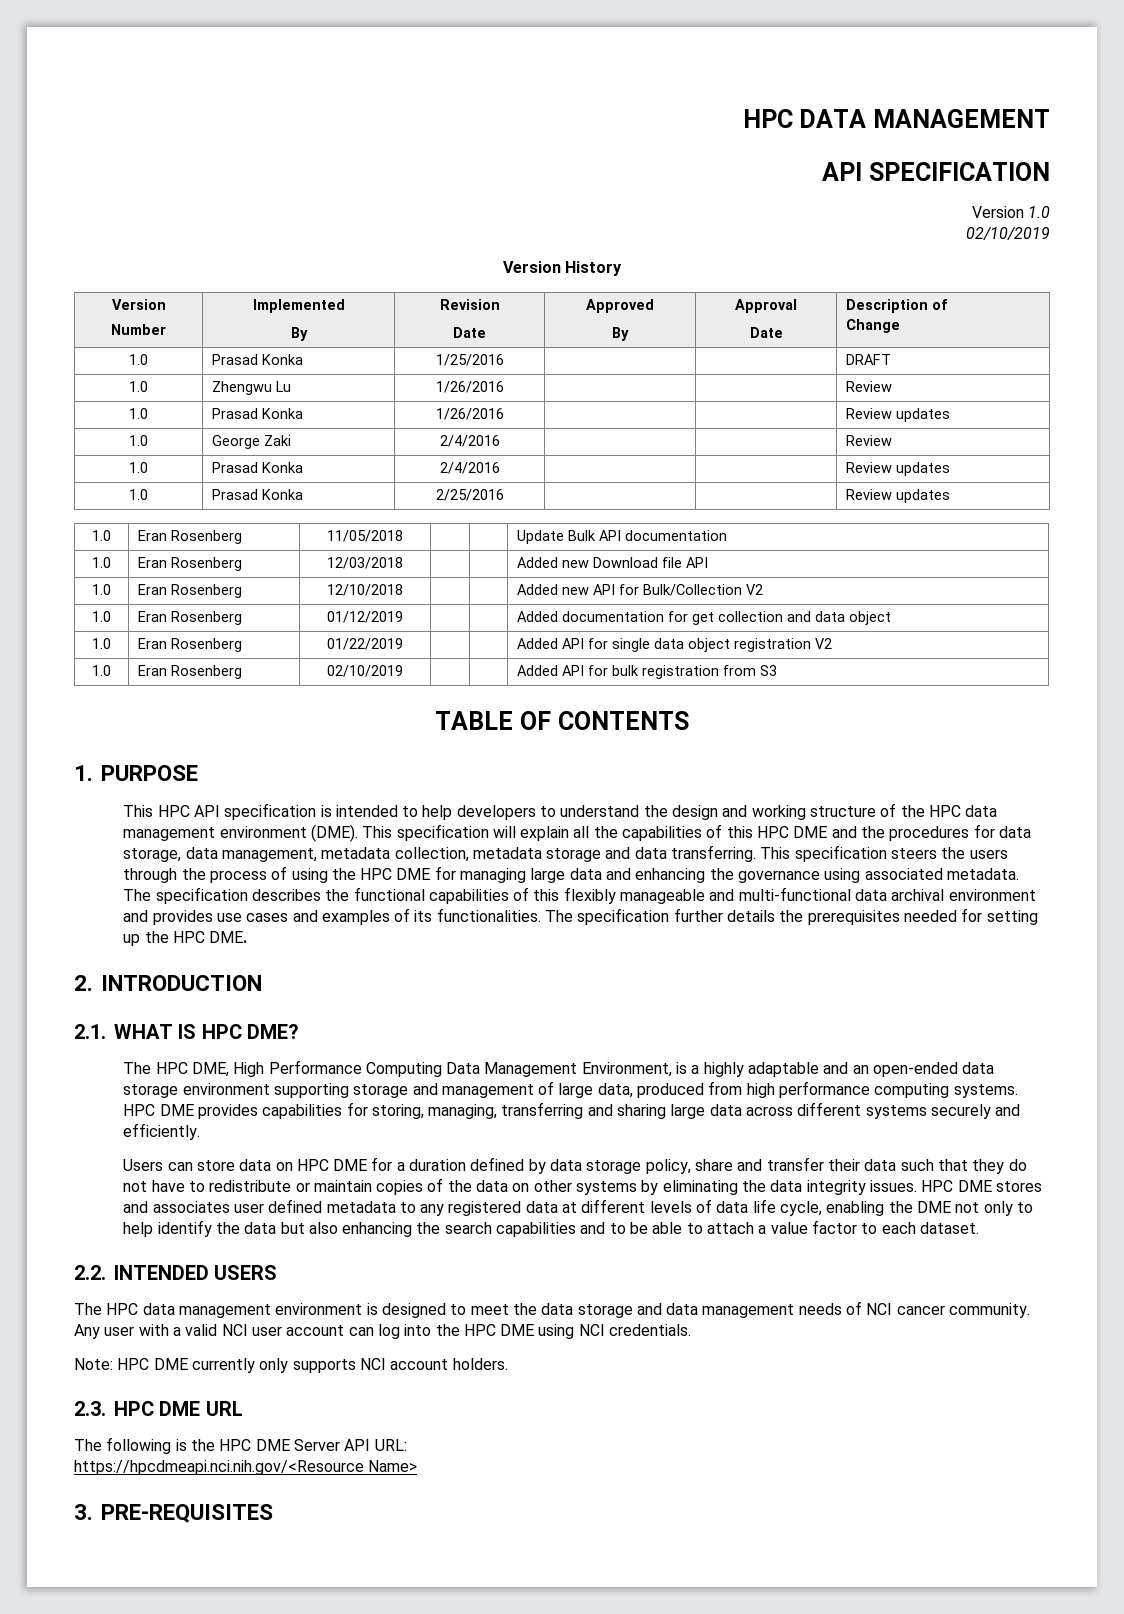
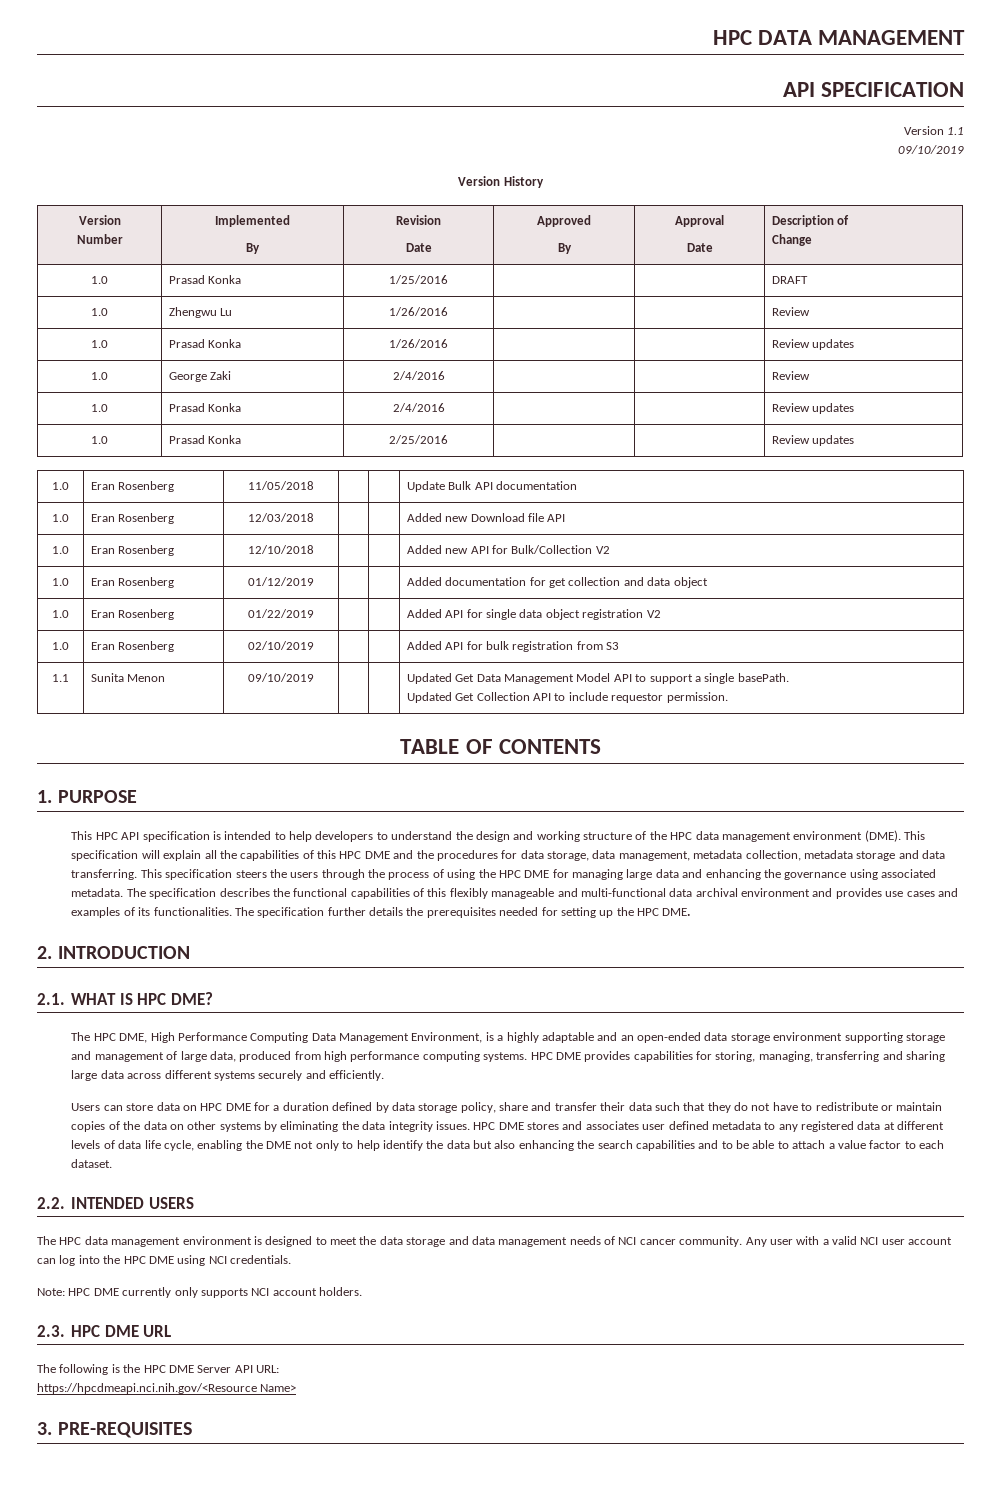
[1028,206,1050,218] [966,227,1050,240] 1.0 // 02/10/2019 -> [947,127,964,135] [898,145,964,154] 1.1 // 09/10/2019
(778, 670) none -> [52,674,69,682] [90,673,166,682] [248,673,314,682] [406,673,789,684] [406,692,728,703] // 1.1 | Sunita Menon | 09/10/2019 | | | Updated Get Data Management Model API to support a single basePath. // Updated Get Collection API to include requestor permission.

